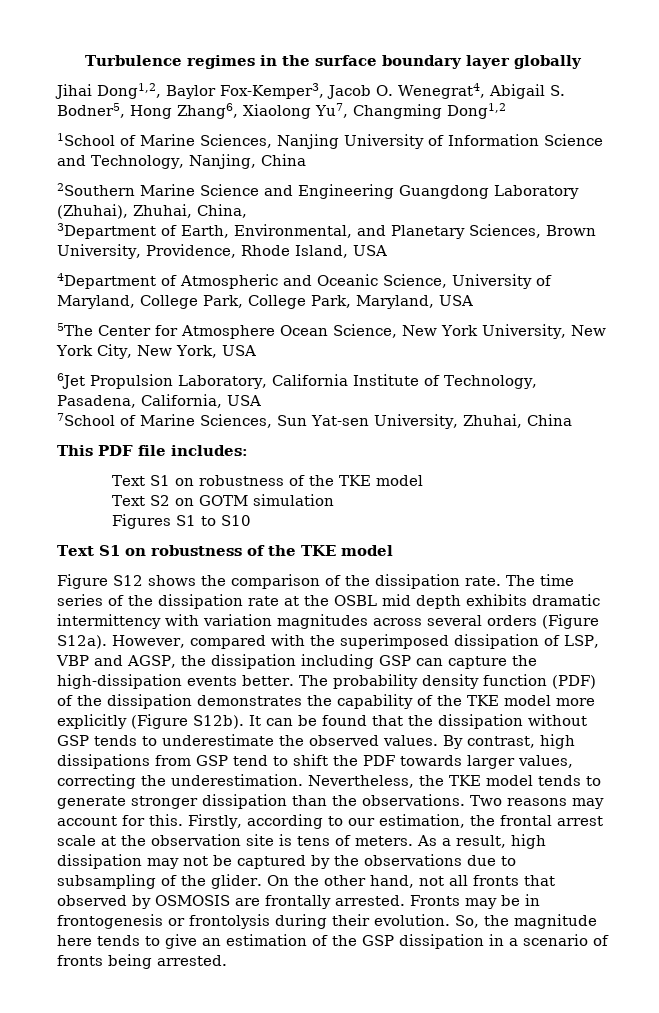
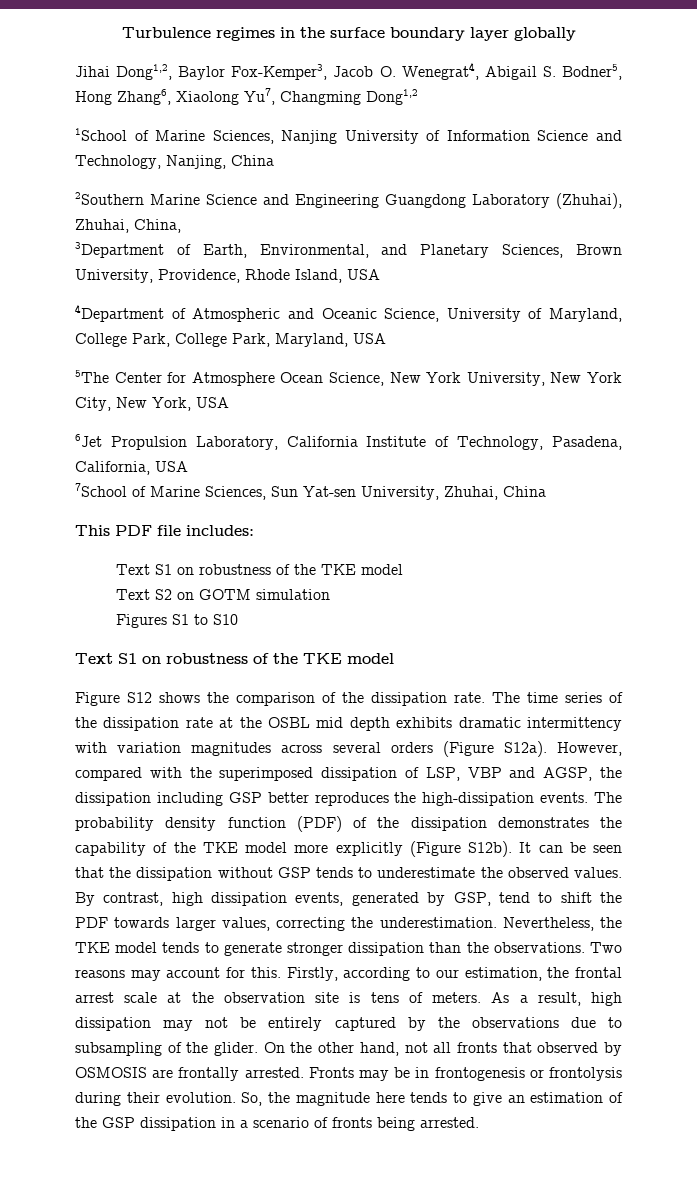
[415,655,537,669] [57,674,294,689] can capture the high-dissipation events better. -> [267,792,589,806] better reproduces the high-dissipation events.
[322,715,367,726] found -> [593,845,622,853] seen
[57,754,228,769] dissipations from GSP -> [211,892,491,906] dissipation events, generated by GSP,
(232, 860) none -> [268,1017,323,1031] entirely

